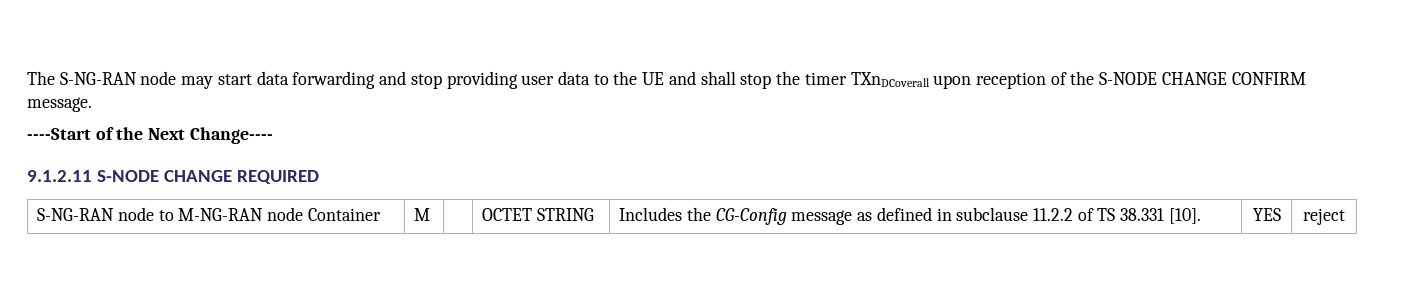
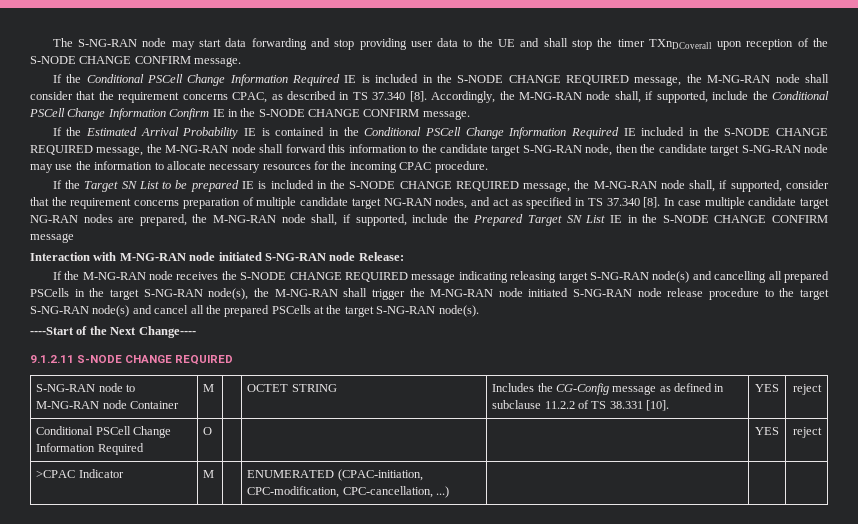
(92, 104) none -> [52,74,830,86] [30,91,830,103] [29,108,470,120] [52,127,829,139] [30,144,829,156] [30,161,488,173] [52,180,830,192] [30,197,830,209] [30,214,828,226] [30,233,74,243] [30,252,404,261] [52,271,830,283] [30,288,829,300] [30,305,479,317] // If the Conditional PSCell Change Information Required IE is included in the S-NODE CHANGE REQUIRED message, the M-NG-RAN node shall consider that the requirement concerns CPAC, as described in TS 37.340 [8]. Accordingly, the M-NG-RAN node shall, if supported, include the Conditional PSCell Change Information Confirm IE in the S-NODE CHANGE CONFIRM message. // If the Estimated Arrival Probability IE is contained in the Conditional PSCell Change Information Required IE included in the S-NODE CHANGE REQUIRED message, the M-NG-RAN node shall forward this information to the candidate target S-NG-RAN node, then the candidate target S-NG-RAN node may use the information to allocate necessary resources for the incoming CPAC procedure. // If the Target SN List to be prepared IE is included in the S-NODE CHANGE REQUIRED message, the M-NG-RAN node shall, if supported, consider that the requirement concerns preparation of multiple candidate target NG-RAN nodes, and act as specified in TS 37.340 [8]. In case multiple candidate target NG-RAN nodes are prepared, the M-NG-RAN node shall, if supported, include the Prepared Target SN List IE in the S-NODE CHANGE CONFIRM message // Interaction with M-NG-RAN node initiated S-NG-RAN node Release: // If the M-NG-RAN node receives the S-NODE CHANGE REQUIRED message indicating releasing target S-NG-RAN node(s) and cancelling all prepared PSCells in the target S-NG-RAN node(s), the M-NG-RAN shall trigger the M-NG-RAN node initiated S-NG-RAN node release procedure to the target S-NG-RAN node(s) and cancel all the prepared PSCells at the target S-NG-RAN node(s).
(1345, 216) none -> [36,426,171,438] [36,443,144,455] [203,427,213,435] [755,427,779,435] [792,427,822,438] [36,469,124,478] [203,470,215,478] [247,469,423,481] [247,486,449,498] // Conditional PSCell Change Information Required | O | | | | YES | reject // >CPAC Indicator | M | | ENUMERATED (CPAC-initiation, CPC-modification, CPC-cancellation, ...) | | |

